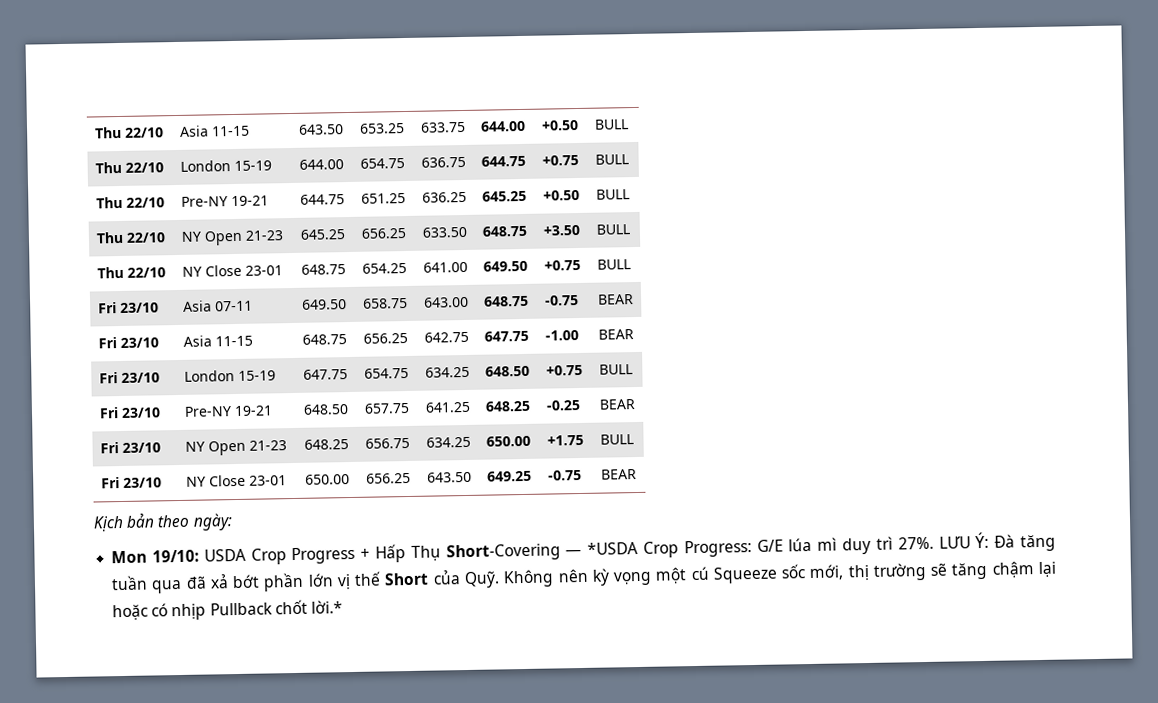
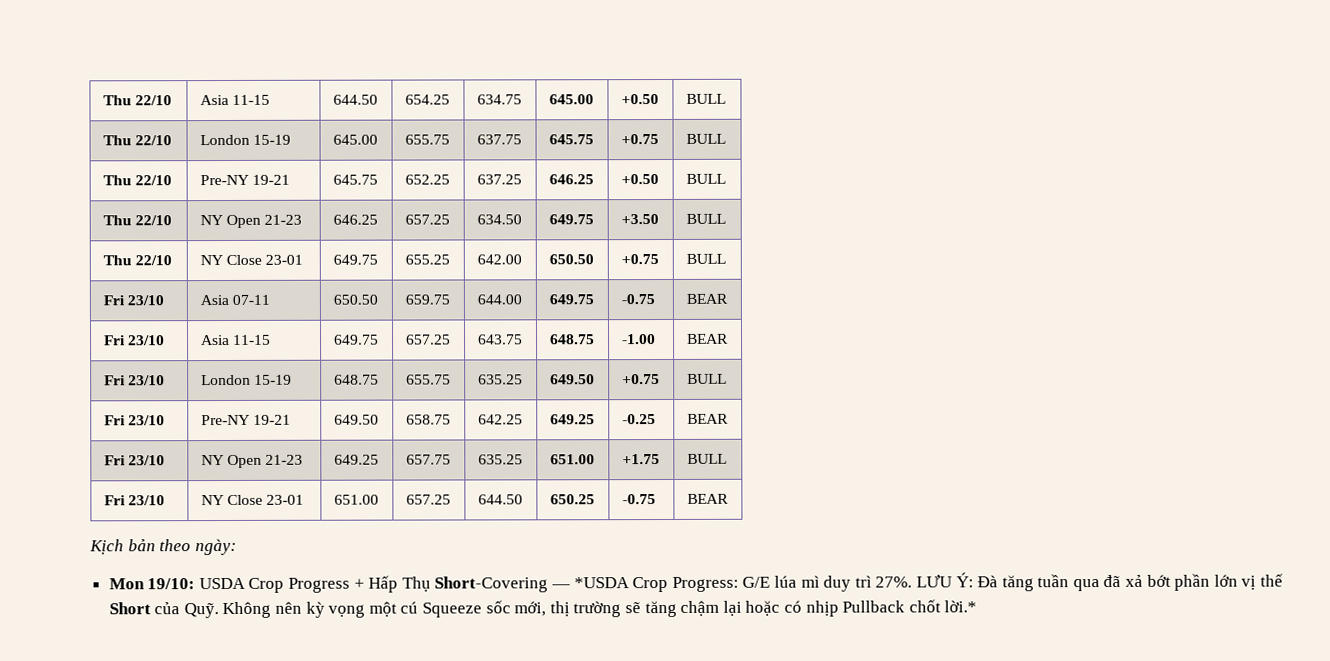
[298,124,344,135] [358,123,405,134] [419,121,466,133] [479,120,526,132] 643.50 | 653.25 | 633.75 | 644.00 -> [332,94,378,105] [404,94,450,105] [476,94,522,105] [548,94,594,105] 644.50 | 654.25 | 634.75 | 645.00
[298,159,344,170] [359,158,405,169] [420,156,466,168] [480,155,526,167] 644.00 | 654.75 | 636.75 | 644.75 -> [332,134,378,145] [404,134,450,145] [476,134,522,145] [548,134,594,145] 645.00 | 655.75 | 637.75 | 645.75
[299,194,345,205] [360,193,406,204] [421,191,467,203] [481,190,527,202] 644.75 | 651.25 | 636.25 | 645.25 -> [332,174,378,185] [404,174,450,185] [476,174,522,185] [548,174,594,185] 645.75 | 652.25 | 637.25 | 646.25
[299,229,346,240] [360,228,406,239] [421,226,467,238] [481,225,527,237] 645.25 | 656.25 | 633.50 | 648.75 -> [332,214,378,225] [404,214,450,225] [476,214,522,225] [548,214,594,225] 646.25 | 657.25 | 634.50 | 649.75
[300,264,346,275] [361,262,407,274] [422,261,468,273] [482,260,528,272] 648.75 | 654.25 | 641.00 | 649.50 -> [332,254,378,265] [404,254,450,265] [476,254,522,265] [548,254,594,265] 649.75 | 655.25 | 642.00 | 650.50
[301,299,347,310] [362,297,408,309] [423,296,469,308] [483,295,529,307] 649.50 | 658.75 | 643.00 | 648.75 -> [332,294,378,305] [404,294,450,305] [476,294,522,305] [548,294,594,305] 650.50 | 659.75 | 644.00 | 649.75
[301,334,347,345] [362,332,408,344] [423,331,469,343] [483,330,529,342] 648.75 | 656.25 | 642.75 | 647.75 -> [333,334,379,345] [405,334,451,345] [477,334,523,345] [549,334,595,345] 649.75 | 657.25 | 643.75 | 648.75
[302,369,348,380] [363,367,409,379] [424,366,470,378] [484,365,530,377] 647.75 | 654.75 | 634.25 | 648.50 -> [333,374,379,385] [405,374,451,385] [477,374,523,385] [549,374,595,385] 648.75 | 655.75 | 635.25 | 649.50
[302,404,349,415] [363,402,410,414] [424,401,471,413] [484,400,531,412] 648.50 | 657.75 | 641.25 | 648.25 -> [333,414,379,425] [405,414,451,425] [477,414,523,425] [549,414,595,425] 649.50 | 658.75 | 642.25 | 649.25
[303,439,349,450] [364,437,410,449] [425,436,471,448] [485,435,531,447] 648.25 | 656.75 | 634.25 | 650.00 -> [333,454,379,465] [405,454,451,465] [477,454,523,465] [549,454,595,465] 649.25 | 657.75 | 635.25 | 651.00
[304,474,350,485] [365,472,411,484] [426,471,472,483] [486,470,532,482] 650.00 | 656.25 | 643.50 | 649.25 -> [333,494,379,505] [405,494,451,505] [477,494,523,505] [549,494,595,505] 651.00 | 657.25 | 644.50 | 650.25

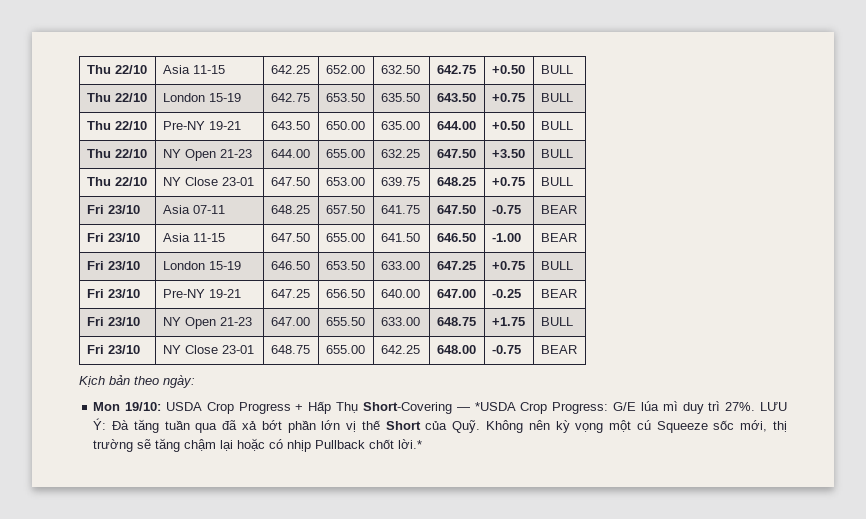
[332,94,378,105] [404,94,450,105] [476,94,522,105] [548,94,594,105] 644.50 | 654.25 | 634.75 | 645.00 -> [270,65,310,74] [325,65,365,74] [380,65,420,74] [436,65,476,74] 642.25 | 652.00 | 632.50 | 642.75
[332,134,378,145] [404,134,450,145] [476,134,522,145] [548,134,594,145] 645.00 | 655.75 | 637.75 | 645.75 -> [270,93,310,102] [325,93,365,102] [380,93,420,102] [436,93,476,102] 642.75 | 653.50 | 635.50 | 643.50
[332,174,378,185] [404,174,450,185] [476,174,522,185] [548,174,594,185] 645.75 | 652.25 | 637.25 | 646.25 -> [270,121,310,130] [325,121,365,130] [380,121,420,130] [436,121,476,130] 643.50 | 650.00 | 635.00 | 644.00
[332,214,378,225] [404,214,450,225] [476,214,522,225] [548,214,594,225] 646.25 | 657.25 | 634.50 | 649.75 -> [270,149,310,158] [325,149,365,158] [380,149,420,158] [436,149,476,158] 644.00 | 655.00 | 632.25 | 647.50
[332,254,378,265] [404,254,450,265] [476,254,522,265] [548,254,594,265] 649.75 | 655.25 | 642.00 | 650.50 -> [270,177,310,186] [325,177,365,186] [380,177,420,186] [436,177,476,186] 647.50 | 653.00 | 639.75 | 648.25
[332,294,378,305] [404,294,450,305] [476,294,522,305] [548,294,594,305] 650.50 | 659.75 | 644.00 | 649.75 -> [270,205,310,214] [325,205,365,214] [380,205,420,214] [436,205,476,214] 648.25 | 657.50 | 641.75 | 647.50
[333,334,379,345] [405,334,451,345] [477,334,523,345] [549,334,595,345] 649.75 | 657.25 | 643.75 | 648.75 -> [270,233,310,242] [325,233,365,242] [380,233,420,242] [436,233,476,242] 647.50 | 655.00 | 641.50 | 646.50
[333,374,379,385] [405,374,451,385] [477,374,523,385] [549,374,595,385] 648.75 | 655.75 | 635.25 | 649.50 -> [270,261,310,270] [325,261,365,270] [380,261,420,270] [436,261,476,270] 646.50 | 653.50 | 633.00 | 647.25
[333,414,379,425] [405,414,451,425] [477,414,523,425] [549,414,595,425] 649.50 | 658.75 | 642.25 | 649.25 -> [270,289,310,298] [325,289,365,298] [380,289,420,298] [436,289,476,298] 647.25 | 656.50 | 640.00 | 647.00
[333,454,379,465] [405,454,451,465] [477,454,523,465] [549,454,595,465] 649.25 | 657.75 | 635.25 | 651.00 -> [270,317,310,326] [325,317,365,326] [380,317,420,326] [436,317,476,326] 647.00 | 655.50 | 633.00 | 648.75
[333,494,379,505] [405,494,451,505] [477,494,523,505] [549,494,595,505] 651.00 | 657.25 | 644.50 | 650.25 -> [270,345,310,354] [325,345,365,354] [380,345,420,354] [436,345,476,354] 648.75 | 655.00 | 642.25 | 648.00

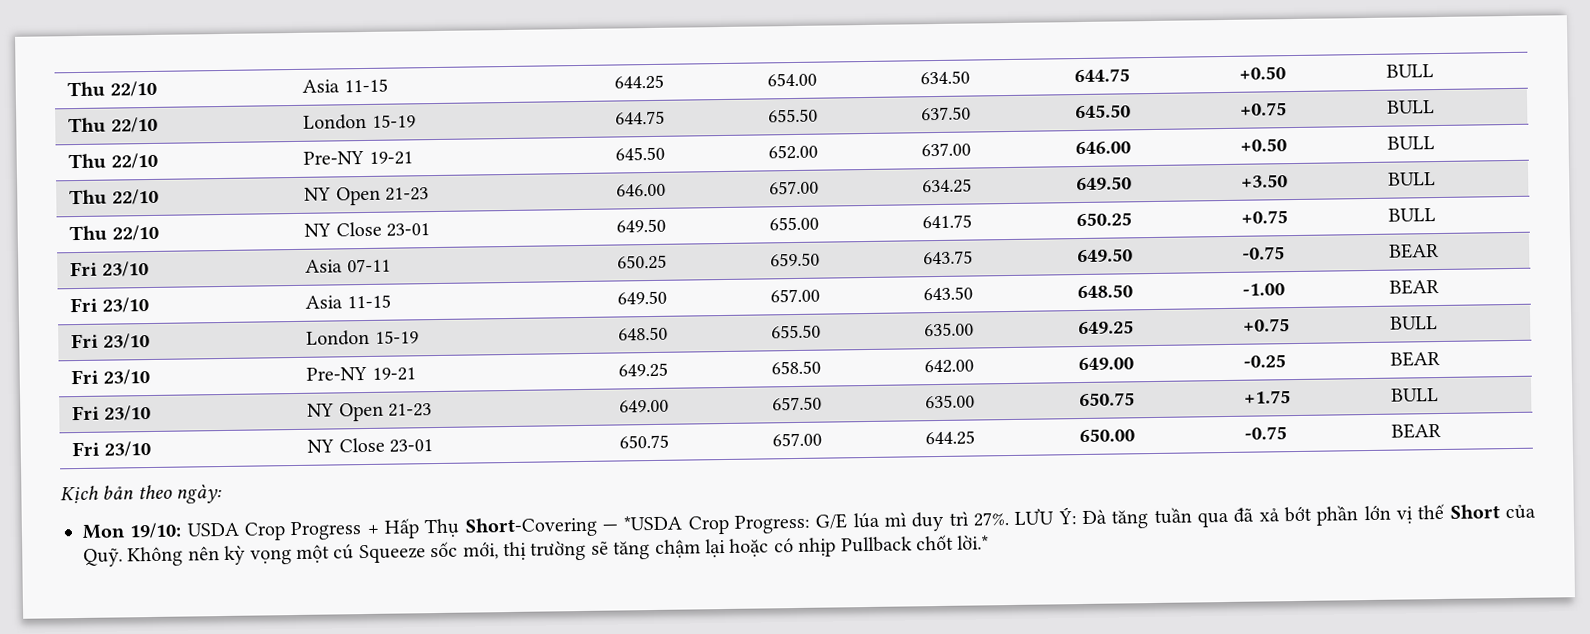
[270,65,310,74] [325,65,365,74] [380,65,420,74] [436,65,476,74] 642.25 | 652.00 | 632.50 | 642.75 -> [614,74,665,90] [767,72,818,87] [920,70,971,85] [1074,68,1131,83] 644.25 | 654.00 | 634.50 | 644.75
[270,93,310,102] [325,93,365,102] [380,93,420,102] [436,93,476,102] 642.75 | 653.50 | 635.50 | 643.50 -> [615,110,666,125] [768,108,819,123] [921,106,972,121] [1075,104,1132,119] 644.75 | 655.50 | 637.50 | 645.50
[270,121,310,130] [325,121,365,130] [380,121,420,130] [436,121,476,130] 643.50 | 650.00 | 635.00 | 644.00 -> [615,146,666,161] [768,144,819,160] [921,142,972,157] [1075,141,1132,155] 645.50 | 652.00 | 637.00 | 646.00
[270,149,310,158] [325,149,365,158] [380,149,420,158] [436,149,476,158] 644.00 | 655.00 | 632.25 | 647.50 -> [616,183,667,197] [769,180,820,195] [922,178,973,194] [1076,176,1133,191] 646.00 | 657.00 | 634.25 | 649.50
[270,177,310,186] [325,177,365,186] [380,177,420,186] [436,177,476,186] 647.50 | 653.00 | 639.75 | 648.25 -> [616,218,667,233] [769,216,820,231] [922,214,973,229] [1076,212,1133,227] 649.50 | 655.00 | 641.75 | 650.25
[270,205,310,214] [325,205,365,214] [380,205,420,214] [436,205,476,214] 648.25 | 657.50 | 641.75 | 647.50 -> [617,254,668,270] [770,252,821,267] [923,250,974,265] [1077,248,1134,263] 650.25 | 659.50 | 643.75 | 649.50
[270,233,310,242] [325,233,365,242] [380,233,420,242] [436,233,476,242] 647.50 | 655.00 | 641.50 | 646.50 -> [617,290,668,305] [770,288,821,303] [923,286,974,301] [1077,284,1134,299] 649.50 | 657.00 | 643.50 | 648.50
[270,261,310,270] [325,261,365,270] [380,261,420,270] [436,261,476,270] 646.50 | 653.50 | 633.00 | 647.25 -> [618,326,669,341] [771,324,822,339] [924,322,975,337] [1078,320,1135,335] 648.50 | 655.50 | 635.00 | 649.25
[270,289,310,298] [325,289,365,298] [380,289,420,298] [436,289,476,298] 647.25 | 656.50 | 640.00 | 647.00 -> [618,362,669,378] [771,360,822,375] [924,359,975,374] [1078,357,1135,371] 649.25 | 658.50 | 642.00 | 649.00
[270,317,310,326] [325,317,365,326] [380,317,420,326] [436,317,476,326] 647.00 | 655.50 | 633.00 | 648.75 -> [619,399,670,413] [772,396,823,411] [925,394,976,409] [1079,392,1136,407] 649.00 | 657.50 | 635.00 | 650.75
[270,345,310,354] [325,345,365,354] [380,345,420,354] [436,345,476,354] 648.75 | 655.00 | 642.25 | 648.00 -> [619,434,670,449] [772,432,823,447] [925,430,976,446] [1079,428,1136,443] 650.75 | 657.00 | 644.25 | 650.00

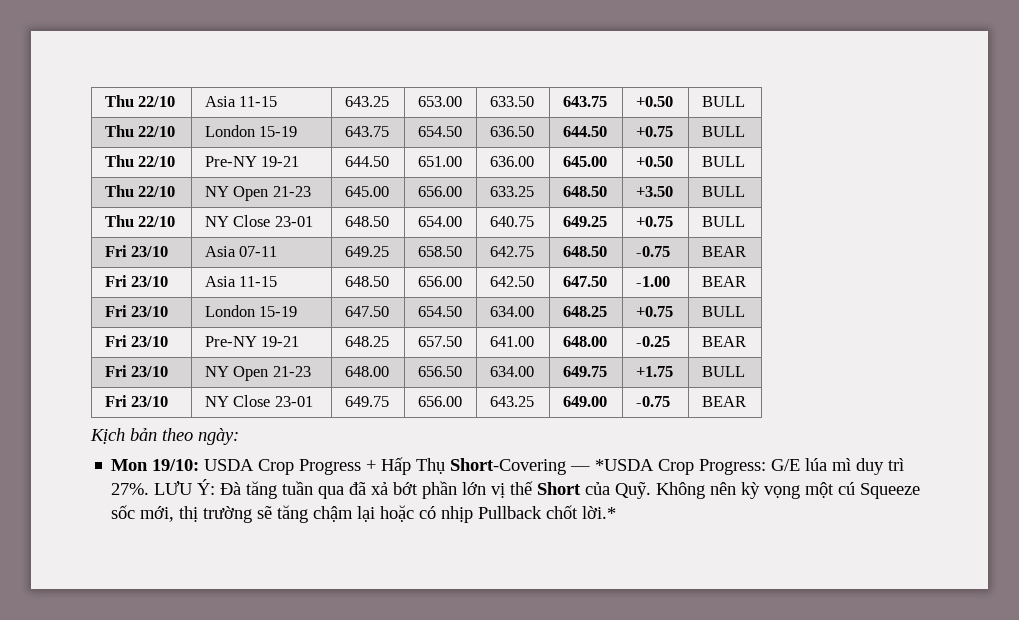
[614,74,665,90] [767,72,818,87] [920,70,971,85] [1074,68,1131,83] 644.25 | 654.00 | 634.50 | 644.75 -> [344,96,389,107] [417,96,462,107] [489,96,534,107] [562,96,607,107] 643.25 | 653.00 | 633.50 | 643.75
[615,110,666,125] [768,108,819,123] [921,106,972,121] [1075,104,1132,119] 644.75 | 655.50 | 637.50 | 645.50 -> [344,126,389,137] [417,126,462,137] [489,126,534,137] [562,126,607,137] 643.75 | 654.50 | 636.50 | 644.50
[615,146,666,161] [768,144,819,160] [921,142,972,157] [1075,141,1132,155] 645.50 | 652.00 | 637.00 | 646.00 -> [344,156,389,167] [417,156,462,167] [489,156,534,167] [562,156,607,167] 644.50 | 651.00 | 636.00 | 645.00
[616,183,667,197] [769,180,820,195] [922,178,973,194] [1076,176,1133,191] 646.00 | 657.00 | 634.25 | 649.50 -> [344,186,389,197] [417,186,462,197] [489,186,534,197] [562,186,607,197] 645.00 | 656.00 | 633.25 | 648.50
[616,218,667,233] [769,216,820,231] [922,214,973,229] [1076,212,1133,227] 649.50 | 655.00 | 641.75 | 650.25 -> [344,216,389,227] [417,216,462,227] [489,216,534,227] [562,216,607,227] 648.50 | 654.00 | 640.75 | 649.25
[617,254,668,270] [770,252,821,267] [923,250,974,265] [1077,248,1134,263] 650.25 | 659.50 | 643.75 | 649.50 -> [344,246,389,257] [417,246,462,257] [489,246,534,257] [562,246,607,257] 649.25 | 658.50 | 642.75 | 648.50
[617,290,668,305] [770,288,821,303] [923,286,974,301] [1077,284,1134,299] 649.50 | 657.00 | 643.50 | 648.50 -> [344,276,389,287] [417,276,462,287] [489,276,534,287] [562,276,607,287] 648.50 | 656.00 | 642.50 | 647.50
[618,326,669,341] [771,324,822,339] [924,322,975,337] [1078,320,1135,335] 648.50 | 655.50 | 635.00 | 649.25 -> [344,306,389,317] [417,306,462,317] [489,306,534,317] [562,306,607,317] 647.50 | 654.50 | 634.00 | 648.25
[618,362,669,378] [771,360,822,375] [924,359,975,374] [1078,357,1135,371] 649.25 | 658.50 | 642.00 | 649.00 -> [344,336,389,347] [417,336,462,347] [489,336,534,347] [562,336,607,347] 648.25 | 657.50 | 641.00 | 648.00
[619,399,670,413] [772,396,823,411] [925,394,976,409] [1079,392,1136,407] 649.00 | 657.50 | 635.00 | 650.75 -> [344,366,389,377] [417,366,462,377] [489,366,534,377] [562,366,607,377] 648.00 | 656.50 | 634.00 | 649.75
[619,434,670,449] [772,432,823,447] [925,430,976,446] [1079,428,1136,443] 650.75 | 657.00 | 644.25 | 650.00 -> [344,396,389,407] [417,396,462,407] [489,396,534,407] [562,396,607,407] 649.75 | 656.00 | 643.25 | 649.00

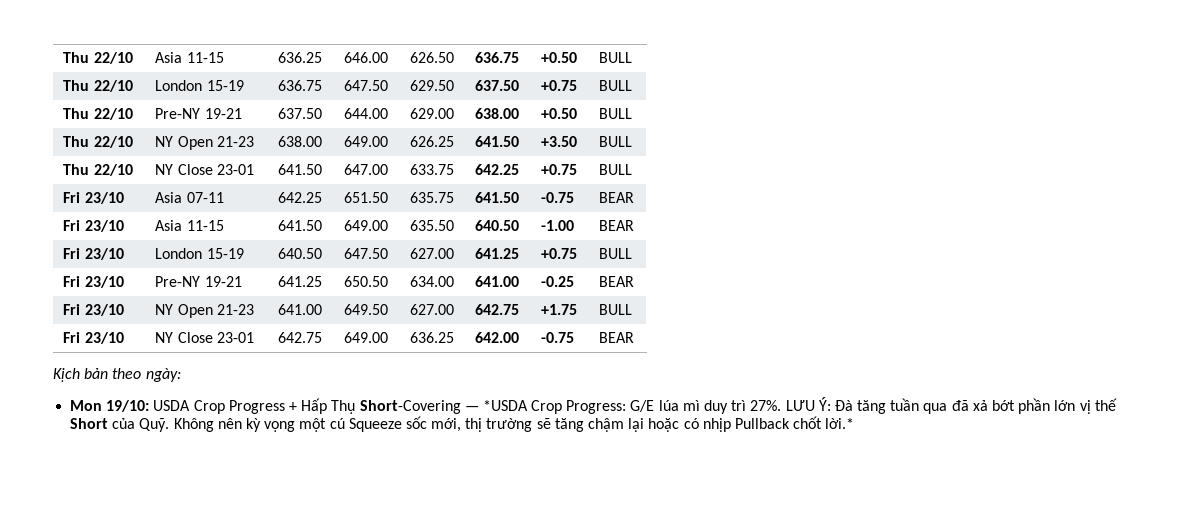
[344,96,389,107] [417,96,462,107] [489,96,534,107] [562,96,607,107] 643.25 | 653.00 | 633.50 | 643.75 -> [278,52,323,63] [344,52,389,63] [410,52,455,63] [475,52,520,63] 636.25 | 646.00 | 626.50 | 636.75
[344,126,389,137] [417,126,462,137] [489,126,534,137] [562,126,607,137] 643.75 | 654.50 | 636.50 | 644.50 -> [278,80,323,91] [344,80,389,91] [410,80,455,91] [475,80,520,91] 636.75 | 647.50 | 629.50 | 637.50
[344,156,389,167] [417,156,462,167] [489,156,534,167] [562,156,607,167] 644.50 | 651.00 | 636.00 | 645.00 -> [278,108,323,119] [344,108,389,119] [410,108,455,119] [475,108,520,119] 637.50 | 644.00 | 629.00 | 638.00
[344,186,389,197] [417,186,462,197] [489,186,534,197] [562,186,607,197] 645.00 | 656.00 | 633.25 | 648.50 -> [278,136,323,147] [344,136,389,147] [410,136,455,147] [475,136,520,147] 638.00 | 649.00 | 626.25 | 641.50
[344,216,389,227] [417,216,462,227] [489,216,534,227] [562,216,607,227] 648.50 | 654.00 | 640.75 | 649.25 -> [278,164,323,175] [344,164,389,175] [410,164,455,175] [475,164,520,175] 641.50 | 647.00 | 633.75 | 642.25
[344,246,389,257] [417,246,462,257] [489,246,534,257] [562,246,607,257] 649.25 | 658.50 | 642.75 | 648.50 -> [278,192,323,203] [344,192,389,203] [410,192,455,203] [475,192,520,203] 642.25 | 651.50 | 635.75 | 641.50
[344,276,389,287] [417,276,462,287] [489,276,534,287] [562,276,607,287] 648.50 | 656.00 | 642.50 | 647.50 -> [278,220,323,231] [344,220,389,231] [410,220,455,231] [475,220,520,231] 641.50 | 649.00 | 635.50 | 640.50
[344,306,389,317] [417,306,462,317] [489,306,534,317] [562,306,607,317] | 647.50 | 654.50 | 634.00 | 648.25 -> [278,248,323,259] [344,248,389,259] [410,248,455,259] [475,248,520,259] | 640.50 | 647.50 | 627.00 | 641.25
[344,336,389,347] [417,336,462,347] [489,336,534,347] [562,336,607,347] 648.25 | 657.50 | 641.00 | 648.00 -> [278,276,323,287] [344,276,389,287] [410,276,455,287] [475,276,520,287] 641.25 | 650.50 | 634.00 | 641.00
[344,366,389,377] [417,366,462,377] [489,366,534,377] [562,366,607,377] 648.00 | 656.50 | 634.00 | 649.75 -> [278,304,323,315] [344,304,389,315] [410,304,455,315] [475,304,520,315] 641.00 | 649.50 | 627.00 | 642.75
[344,396,389,407] [417,396,462,407] [489,396,534,407] [562,396,607,407] 649.75 | 656.00 | 643.25 | 649.00 -> [278,332,323,343] [344,332,389,343] [410,332,455,343] [475,332,520,343] 642.75 | 649.00 | 636.25 | 642.00

